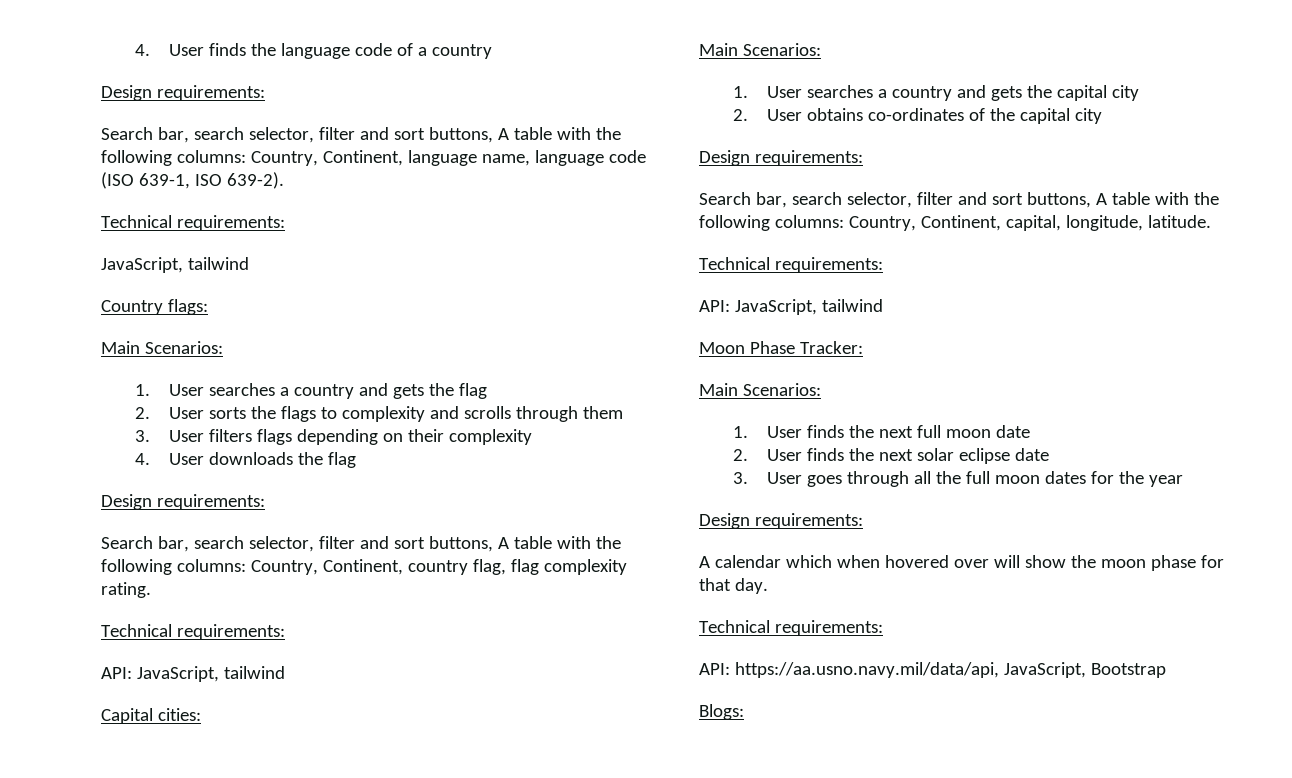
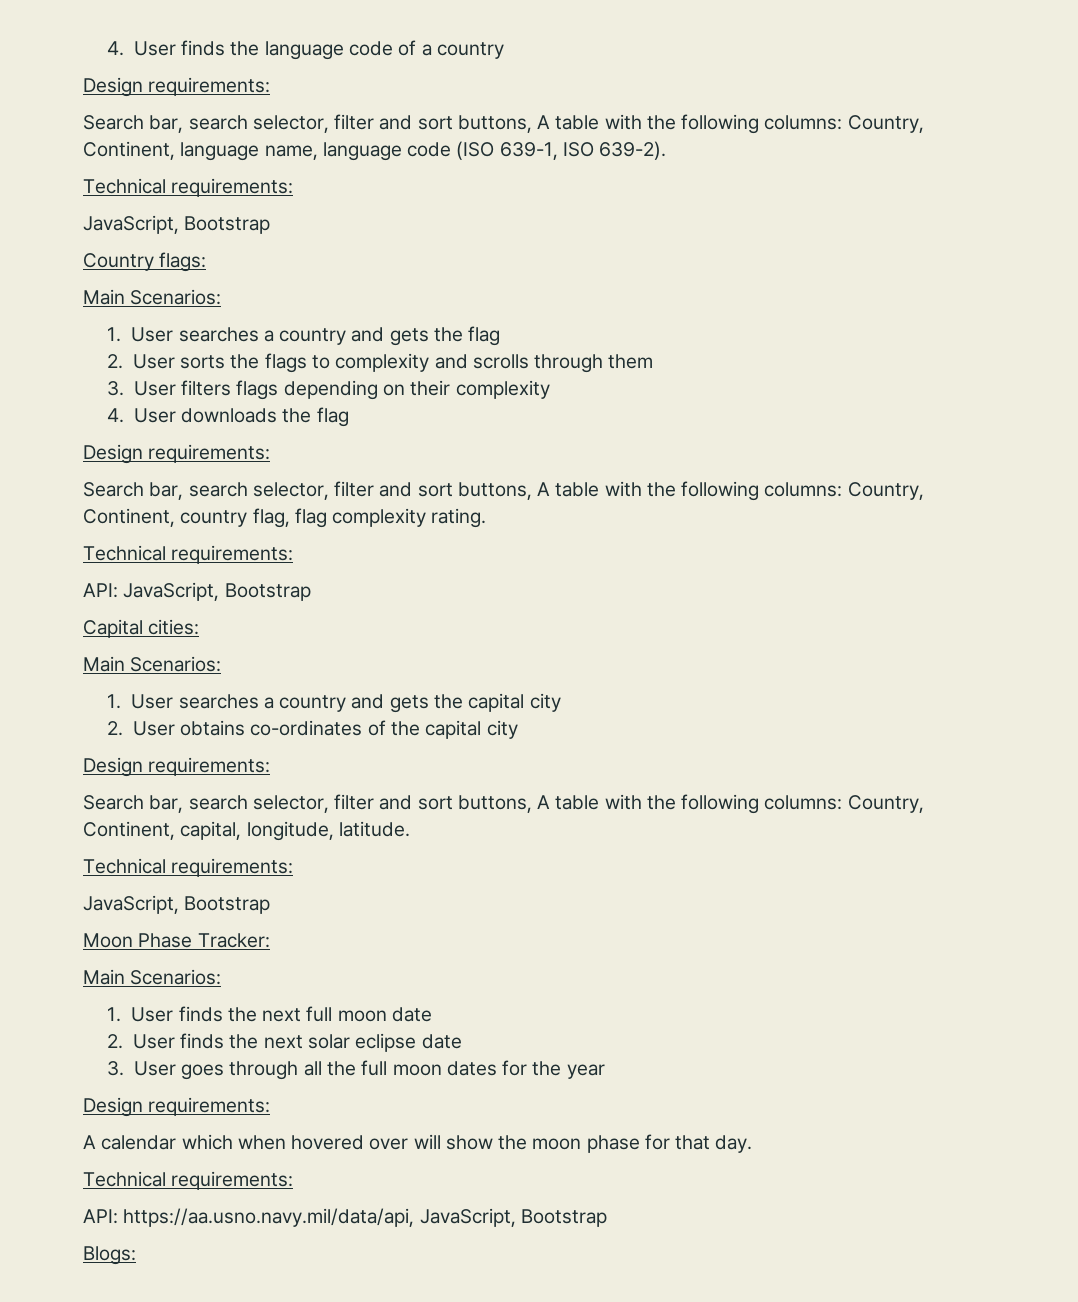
[187,257,249,270] tailwind -> [184,216,271,234] Bootstrap
[223,666,285,679] tailwind -> [224,583,311,601] Bootstrap
[699,299,883,315] API: JavaScript, tailwind -> [83,895,271,914] JavaScript, Bootstrap

